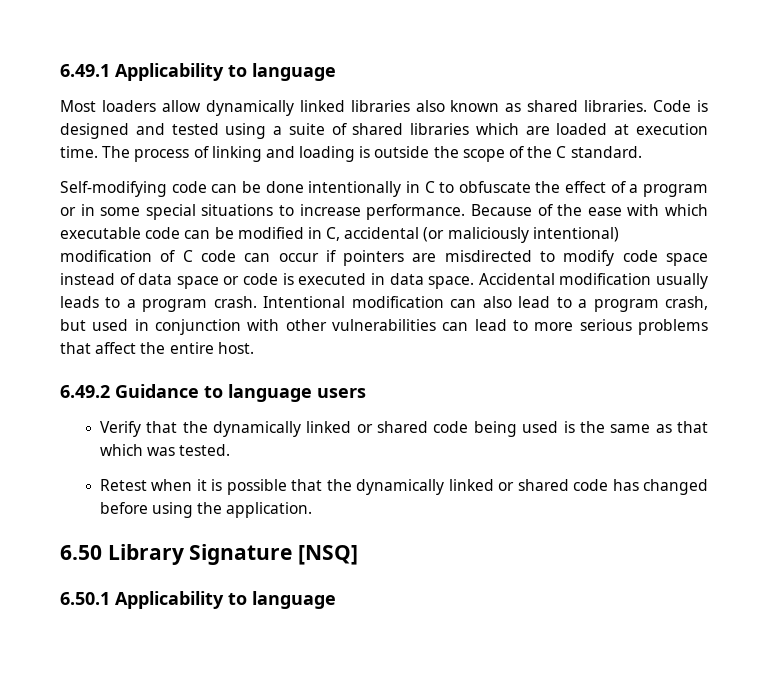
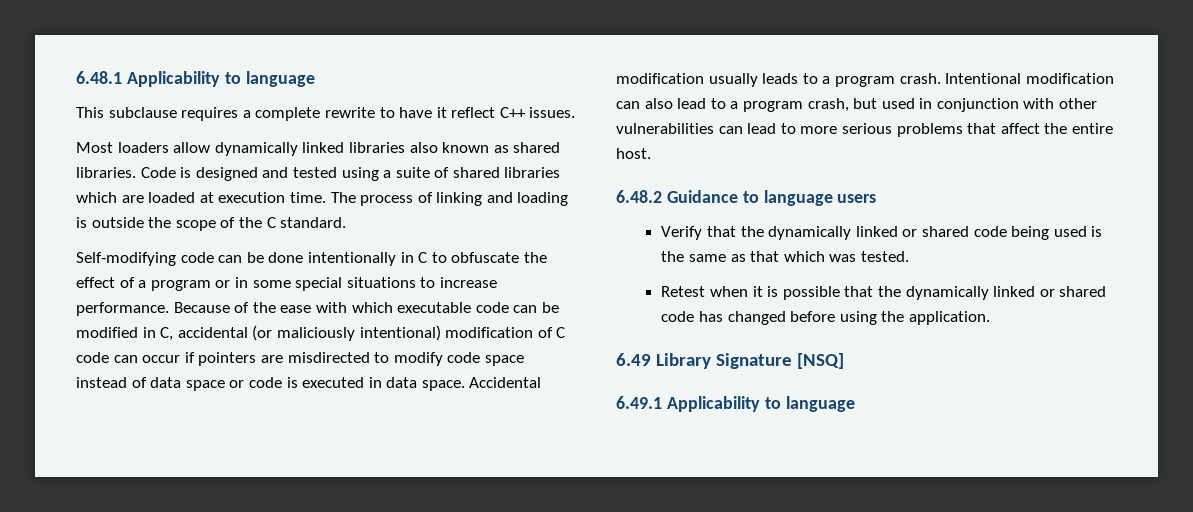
[60,63,336,81] 6.49.1 Applicability to language -> [76,71,315,87] [76,107,576,121] 6.48.1 Applicability to language // This subclause requires a complete rewrite to have it reflect C++ issues.
[60,385,110,398] 6.49.2 -> [616,190,662,203] 6.48.2
[60,545,102,560] 6.50 -> [616,353,651,366] 6.49
[60,592,110,605] 6.50.1 -> [616,396,662,409] 6.49.1

